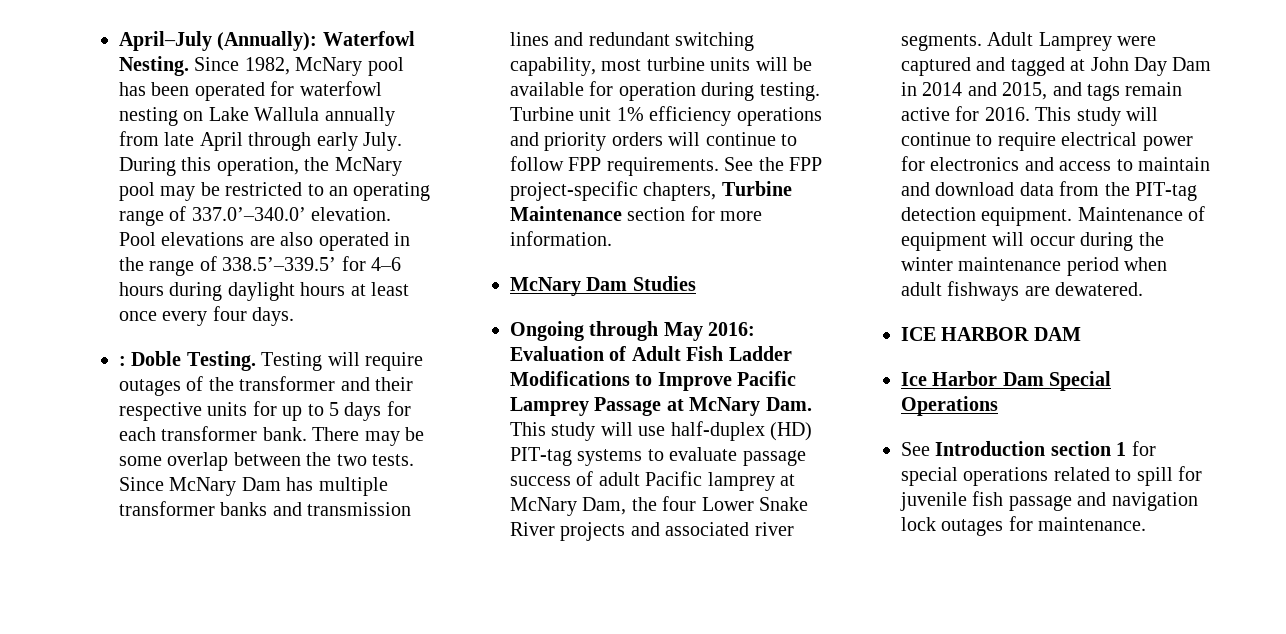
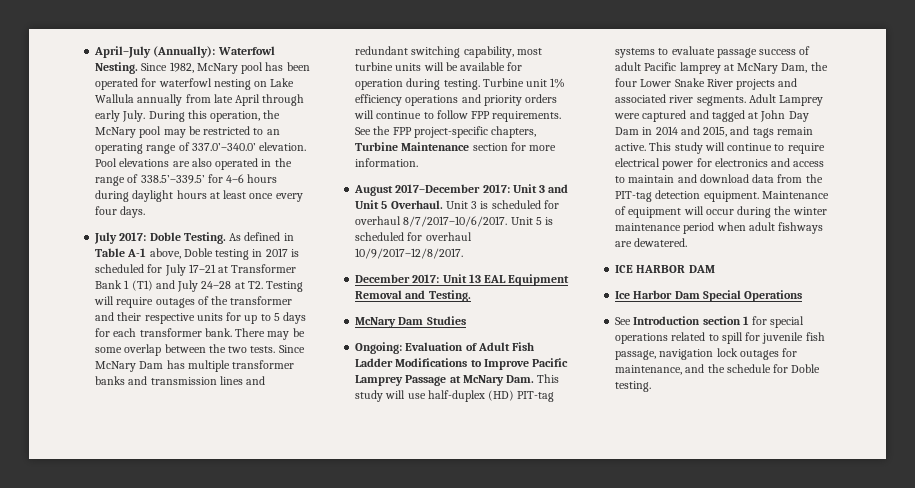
[119,351,256,371] : Doble Testing. -> [94,232,294,244] [95,248,299,260] [95,264,297,276] [95,280,263,292] July 2017: Doble Testing. As defined in Table A-1 above, Doble testing in 2017 is scheduled for July 17–21 at Transformer Bank 1 (T1) and July 24–28 at T2.
(612, 238) none -> [354,184,569,196] [355,200,559,209] [355,216,554,227] [355,232,472,241] [355,248,464,259] [355,274,570,286] [355,290,471,302] // August 2017–December 2017: Unit 3 and Unit 5 Overhaul. Unit 3 is scheduled for overhaul 8/7/2017–10/6/2017. Unit 5 is scheduled for overhaul 10/9/2017–12/8/2017. // December 2017: Unit 13 EAL Equipment Removal and Testing.
[510,321,756,341] Ongoing through May 2016: -> [355,342,403,354] Ongoing:
[901,106,1030,121] active for 2016. -> [615,143,647,151] active.
[1008,492,1107,511] passage and -> [615,350,657,360] passage,
[1038,517,1147,531] maintenance. -> [615,364,821,375] [615,381,652,392] maintenance, and the schedule for Doble testing.

